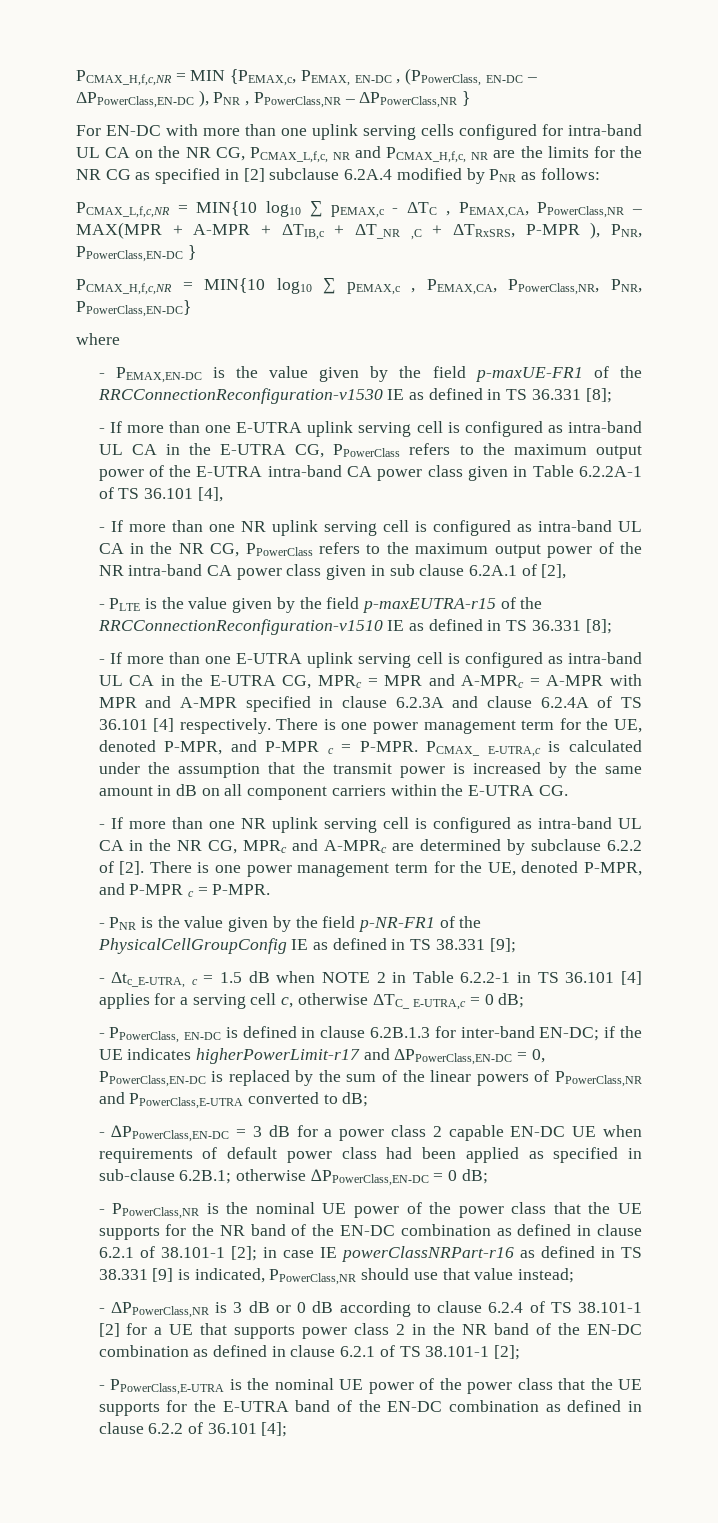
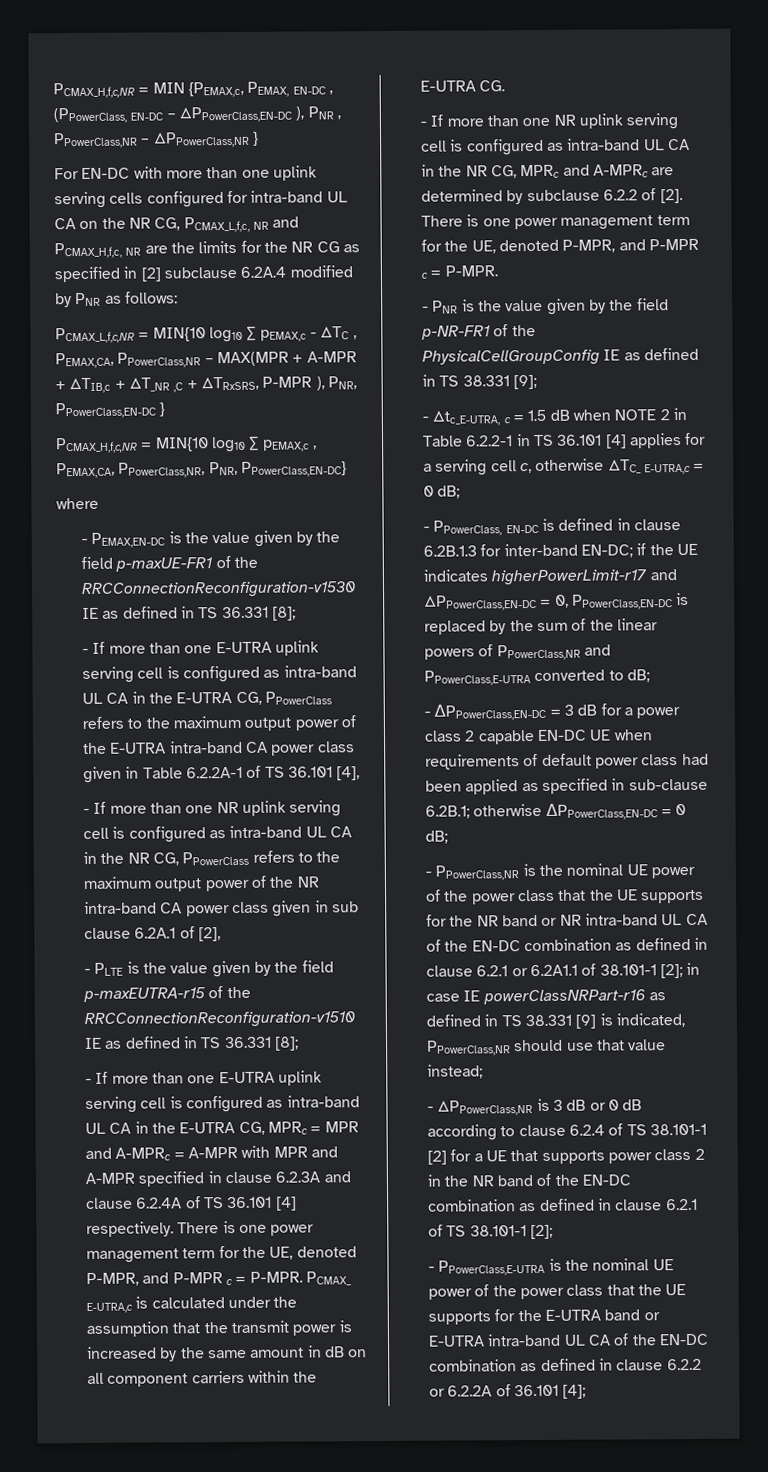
[291,1224,642,1236] [98,1247,134,1258] of the EN-DC combination as defined in clause 6.2.1 -> [541,913,708,926] [426,937,709,952] [426,964,579,977] or NR intra-band UL CA of the EN-DC combination as defined in clause 6.2.1 or 6.2A1.1
(331, 1406) none -> [643,1312,660,1321] [428,1333,612,1347] or E-UTRA intra-band UL CA
(184, 1428) none -> [429,1385,493,1397] or 6.2.2A

